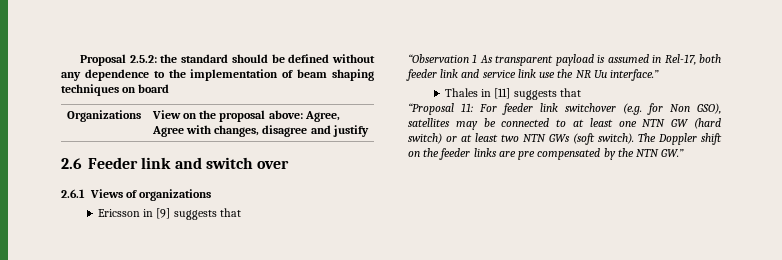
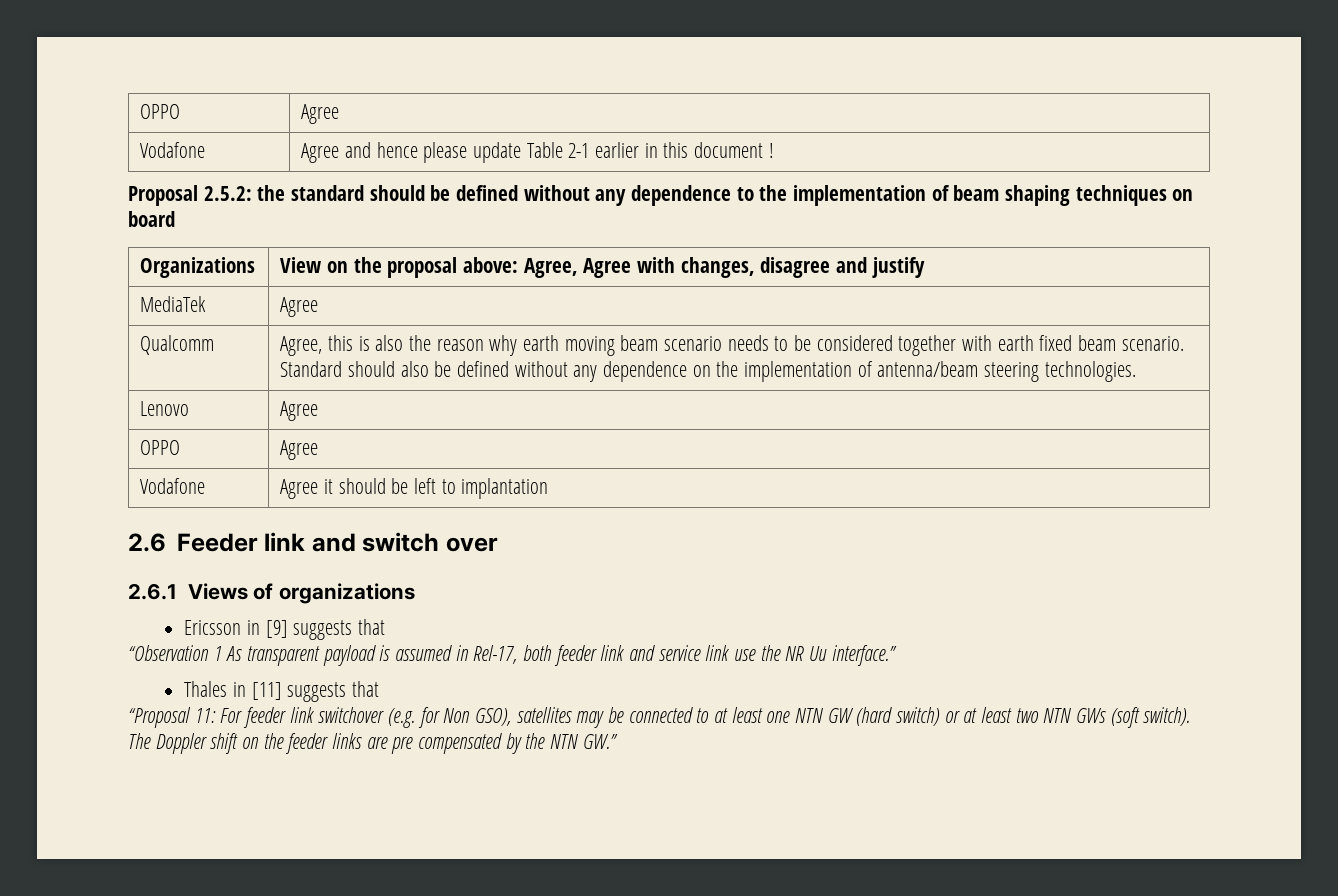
(79, 60) none -> [140,104,181,119] [301,104,340,124] [140,142,206,158] [301,142,774,163] OPPO | Agree // Vodafone | Agree and hence please update Table 2-1 earlier in this document ! //
(369, 131) none -> [140,296,207,312] [280,297,319,317] [140,335,215,355] [280,335,1184,356] [280,361,1136,382] [140,401,190,416] [280,401,319,421] [140,440,181,455] [280,440,319,460] [140,478,206,494] [280,478,549,499] // MediaTek | Agree // Qualcomm | Agree, this is also the reason why earth moving beam scenario needs to be considered together with earth fixed beam scenario. Standard should also be defined without any dependence on the implementation of antenna/beam steering technologies. // Lenovo | Agree // OPPO | Agree // Vodafone | Agree it should be left to implantation

